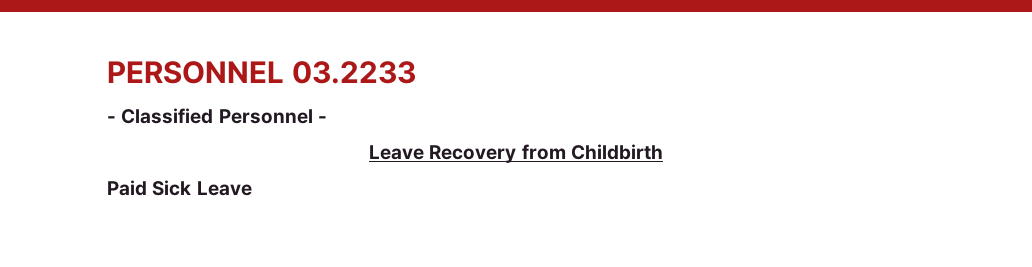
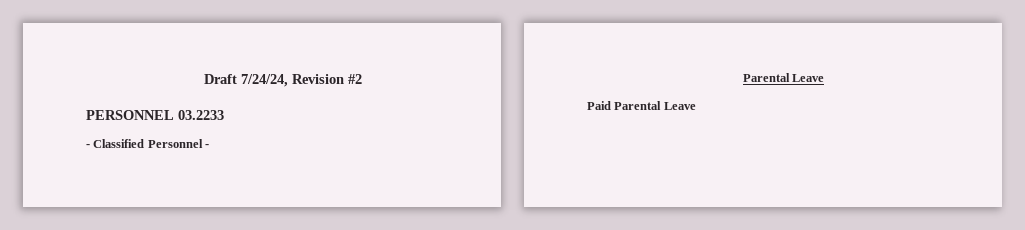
(107, 72) none -> [203,74,362,87] Draft 7/24/24, Revision #2 //
[369,144,663,163] Leave Recovery from Childbirth -> [742,73,825,82] Parental Leave
[152,180,192,196] Sick -> [614,101,662,110] Parental

